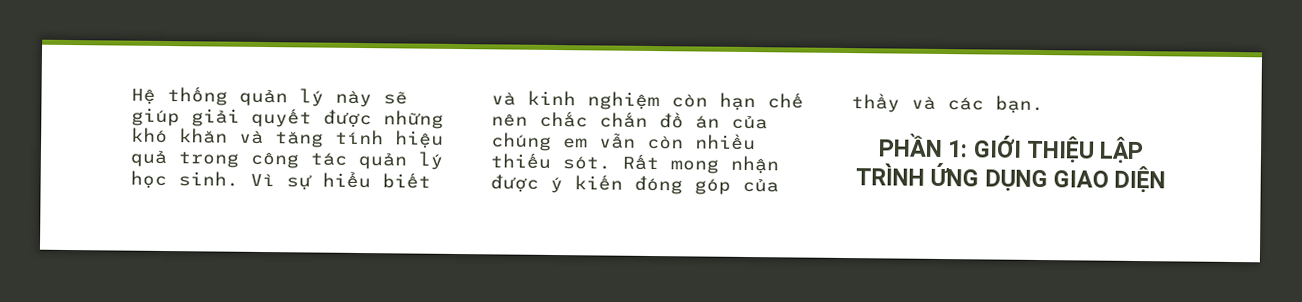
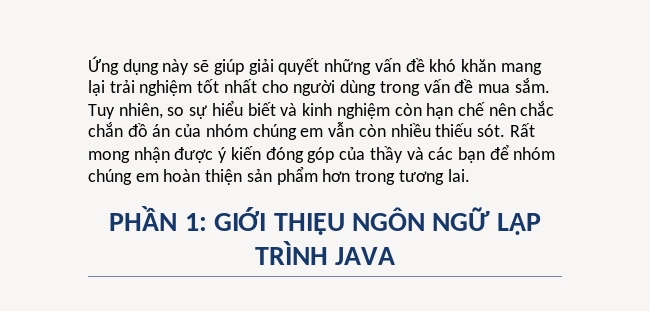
[131,86,324,107] Hệ thống quản lý -> [88,56,159,75] Ứng dụng
[323,109,444,129] [131,127,444,148] [130,149,443,170] [130,170,275,189] được những khó khăn và tăng tính hiệu quả trong công tác quản lý học sinh. Vì -> [324,58,542,75] [88,78,550,96] [88,103,185,119] những vấn đề khó khăn mang lại trải nghiệm tốt nhất cho người dùng trong vấn đề mua sắm. Tuy nhiên, so
(768, 122) none -> [205,124,248,137] nhóm
[995,95,1044,114] [877,132,1145,164] [854,162,1167,193] bạn. // PHẦN 1: GIỚI THIỆU LẬP TRÌNH ỨNG DỤNG GIAO DIỆN -> [457,144,556,163] [88,166,470,185] [109,206,541,235] [254,241,396,265] bạn để nhóm chúng em hoàn thiện sản phẩm hơn trong tương lai. // PHẦN 1: GIỚI THIỆU NGÔN NGỮ LẬP TRÌNH JAVA

